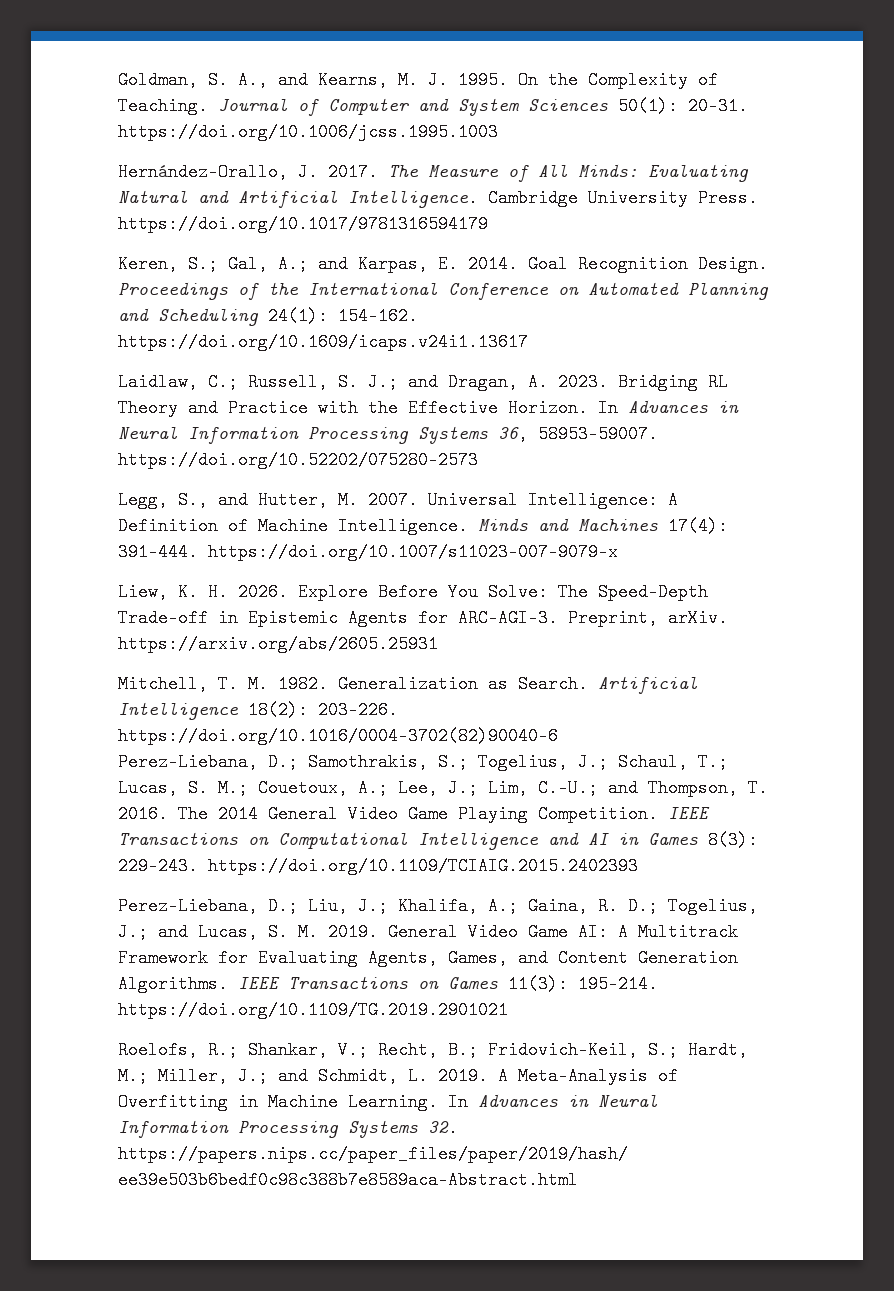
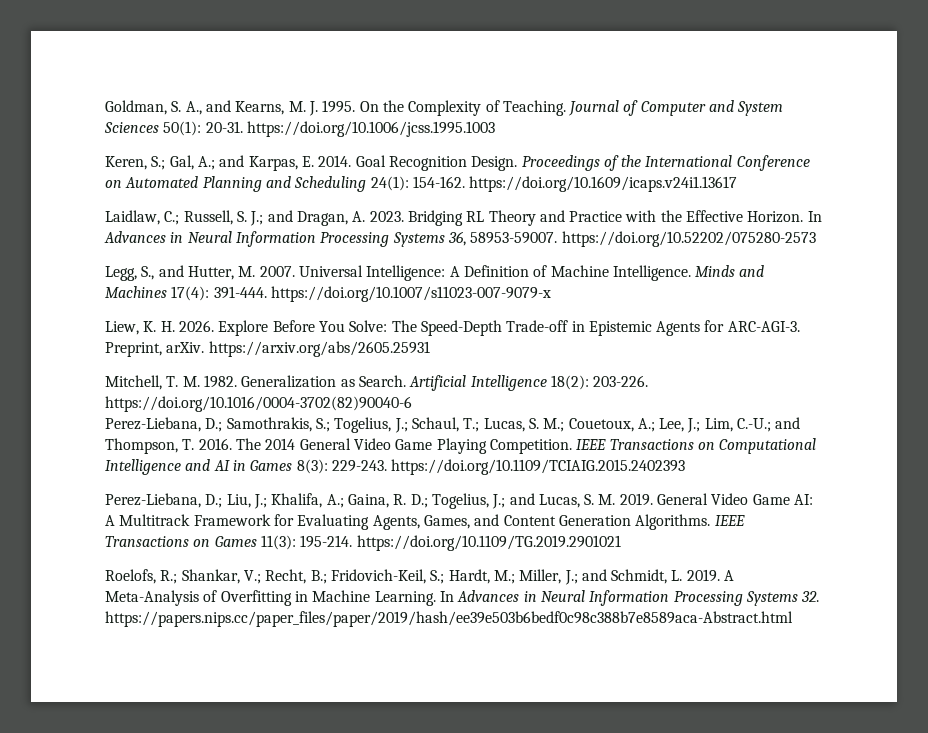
[118,163,749,182] [118,189,758,208] [118,215,488,233] // Hernández-Orallo, J. 2017. The Measure of All Minds: Evaluating Natural and Artificial Intelligence. Cambridge University Press. https://doi.org/10.1017/9781316594179 -> (495, 129) none

